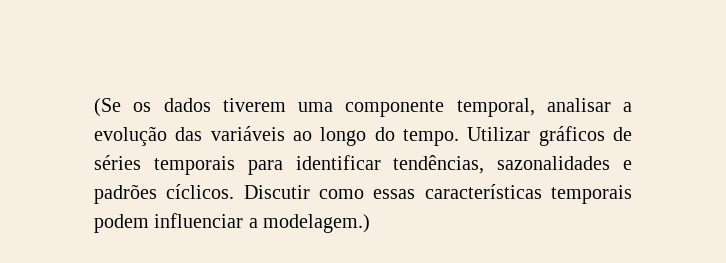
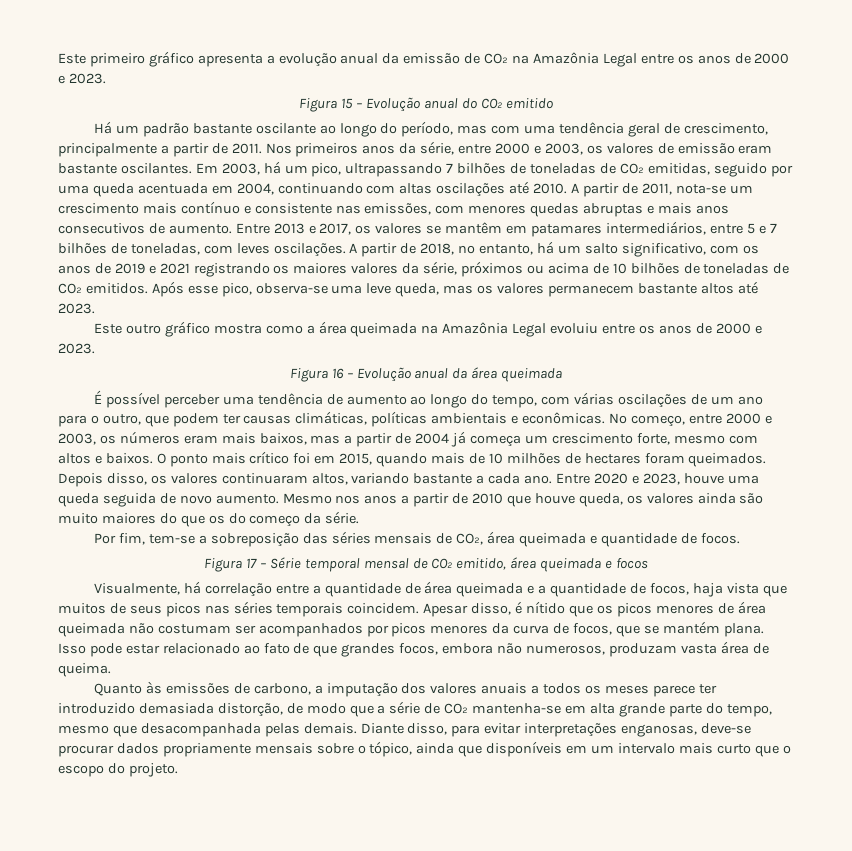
[94,98,632,117] [94,126,632,146] [94,155,632,175] [94,184,632,204] [94,213,371,233] (Se os dados tiverem uma componente temporal, analisar a evolução das variáveis ao longo do tempo. Utilizar gráficos de séries temporais para identificar tendências, sazonalidades e padrões cíclicos. Discutir como essas características temporais podem influenciar a modelagem.) -> [58,51,790,67] [58,73,106,84] [299,97,554,112] [94,121,768,137] [58,141,773,157] [58,161,793,177] [58,181,753,197] [58,201,729,217] [58,221,777,237] [58,241,759,257] [58,261,790,277] [58,281,758,297] [58,303,95,314] [94,321,762,337] [58,343,95,354] [289,367,563,382] [94,390,763,408] [58,411,772,427] [58,431,758,447] [58,451,767,467] [58,473,759,487] [58,493,764,507] [58,511,360,527] [94,531,740,547] [204,557,648,572] [94,581,787,597] [58,601,766,617] [58,621,764,637] [58,641,769,657] [58,663,111,677] [94,681,717,697] [58,701,772,717] [58,723,752,737] [58,741,791,757] [58,763,178,777] Este primeiro gráfico apresenta a evolução anual da emissão de CO₂ na Amazônia Legal entre os anos de 2000 e 2023. // Figura 15 – Evolução anual do CO₂ emitido // Há um padrão bastante oscilante ao longo do período, mas com uma tendência geral de crescimento, principalmente a partir de 2011. Nos primeiros anos da série, entre 2000 e 2003, os valores de emissão eram bastante oscilantes. Em 2003, há um pico, ultrapassando 7 bilhões de toneladas de CO₂ emitidas, seguido por uma queda acentuada em 2004, continuando com altas oscilações até 2010. A partir de 2011, nota-se um crescimento mais contínuo e consistente nas emissões, com menores quedas abruptas e mais anos consecutivos de aumento. Entre 2013 e 2017, os valores se mantêm em patamares intermediários, entre 5 e 7 bilhões de toneladas, com leves oscilações. A partir de 2018, no entanto, há um salto significativo, com os anos de 2019 e 2021 registrando os maiores valores da série, próximos ou acima de 10 bilhões de toneladas de CO₂ emitidos. Após esse pico, observa-se uma leve queda, mas os valores permanecem bastante altos até 2023. // Este outro gráfico mostra como a área queimada na Amazônia Legal evoluiu entre os anos de 2000 e 2023. // Figura 16 – Evolução anual da área queimada // É possível perceber uma tendência de aumento ao longo do tempo, com várias oscilações de um ano para o outro, que podem ter causas climáticas, políticas ambientais e econômicas. No começo, entre 2000 e 2003, os números eram mais baixos, mas a partir de 2004 já começa um crescimento forte, mesmo com altos e baixos. O ponto mais crítico foi em 2015, quando mais de 10 milhões de hectares foram queimados. Depois disso, os valores continuaram altos, variando bastante a cada ano. Entre 2020 e 2023, houve uma queda seguida de novo aumento. Mesmo nos anos a partir de 2010 que houve queda, os valores ainda são muito maiores do que os do começo da série. // Por fim, tem-se a sobreposição das séries mensais de CO₂, área queimada e quantidade de focos. // Figura 17 – Série temporal mensal de CO₂ emitido, área queimada e focos // Visualmente, há correlação entre a quantidade de área queimada e a quantidade de focos, haja vista que muitos de seus picos nas séries temporais coincidem. Apesar disso, é nítido que os picos menores de área queimada não costumam ser acompanhados por picos menores da curva de focos, que se mantém plana. Isso pode estar relacionado ao fato de que grandes focos, embora não numerosos, produzam vasta área de queima. // Quanto às emissões de carbono, a imputação dos valores anuais a todos os meses parece ter introduzido demasiada distorção, de modo que a série de CO₂ mantenha-se em alta grande parte do tempo, mesmo que desacompanhada pelas demais. Diante disso, para evitar interpretações enganosas, deve-se procurar dados propriamente mensais sobre o tópico, ainda que disponíveis em um intervalo mais curto que o escopo do projeto.

